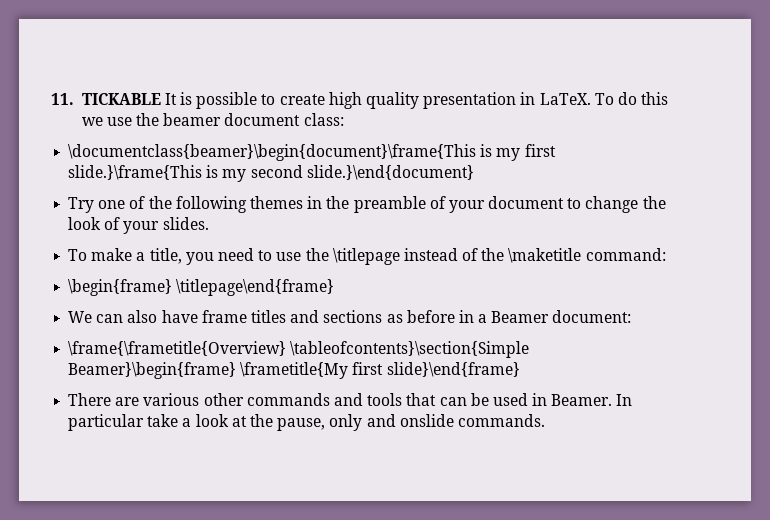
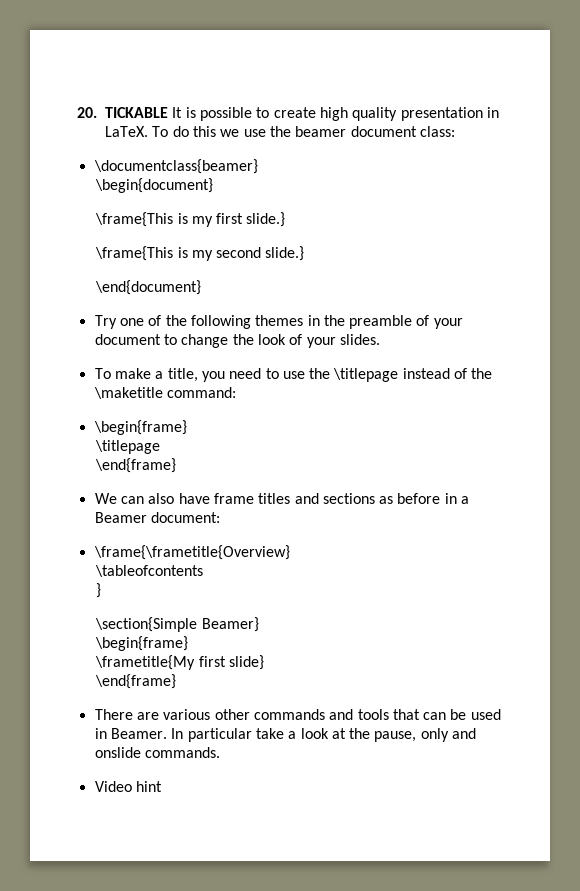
[51,93,74,105] 11. -> [77,107,97,118] 20.
[68,144,477,161] \documentclass{beamer}\begin{document}\frame{This -> [93,159,258,174] [95,178,214,193] [95,212,174,227] \documentclass{beamer} // \begin{document} // \frame{This
[68,165,203,180] slide.}\frame{This -> [246,212,286,227] [95,246,174,261] slide.} // \frame{This
[306,165,474,180] slide.}\end{document} -> [265,246,305,261] [95,280,202,295] slide.} // \end{document}
[176,279,335,296] \titlepage\end{frame} -> [95,440,161,454] [95,458,177,473] // \titlepage // \end{frame}
[290,341,530,358] [68,362,520,379] \tableofcontents}\section{Simple Beamer}\begin{frame} \frametitle{My first slide}\end{frame} -> [95,565,204,577] [96,583,102,598] [95,617,259,632] [95,636,189,651] [95,655,264,670] [95,674,177,689] // \tableofcontents // } // \section{Simple Beamer} // \begin{frame} // \frametitle{My first slide} // \end{frame}
(545, 420) none -> [94,781,162,792] // Video hint

